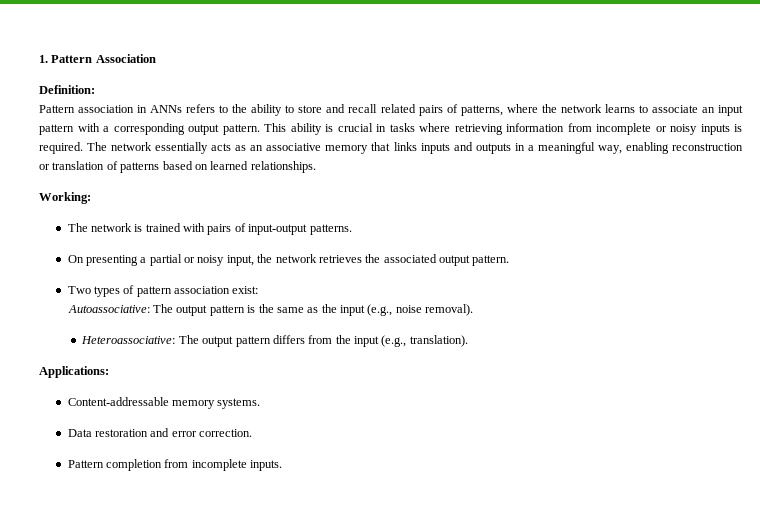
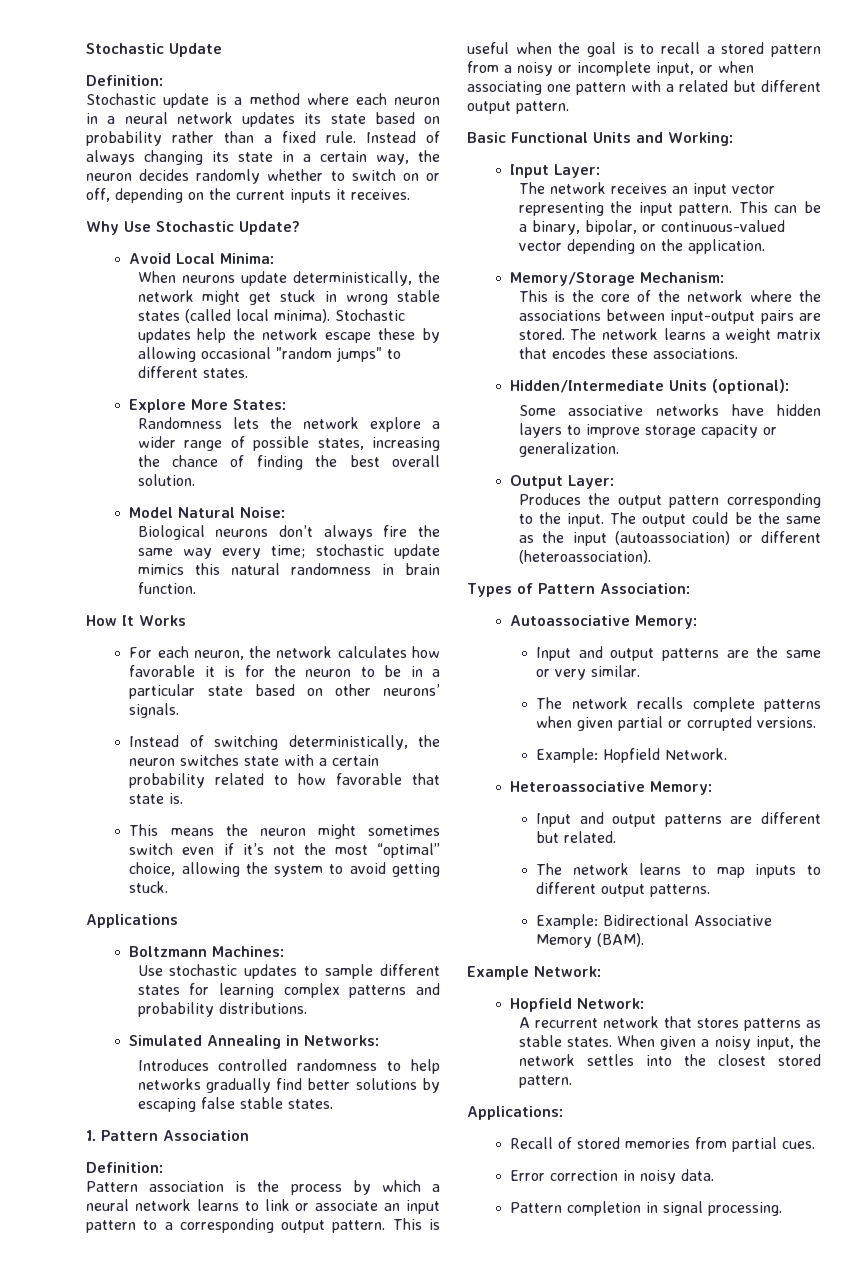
(39, 59) none -> [86,43,222,57] [86,75,163,86] [86,93,440,108] [86,112,440,127] [86,131,440,146] [86,150,440,165] [86,169,441,184] [86,188,410,203] [86,221,300,235] [129,253,275,264] [137,271,441,286] [137,290,440,305] [137,309,405,323] [137,328,440,343] [137,347,401,362] [137,366,248,378] [129,399,287,413] [137,417,440,432] [137,436,440,451] [137,455,440,470] [137,474,195,486] [129,507,286,518] [137,525,441,540] [137,544,440,559] [137,563,440,575] [137,582,196,594] [86,615,186,626] [129,646,440,660] [129,665,441,677] [129,684,440,699] [129,703,180,718] [129,735,440,750] [129,754,380,766] [129,773,440,788] [129,793,184,804] [129,824,440,839] [129,843,441,858] [129,862,440,877] [129,881,169,893] [86,914,178,928] [129,946,285,957] [137,964,440,979] [137,983,440,998] [137,1002,307,1017] [129,1035,380,1049] [137,1059,441,1074] [137,1078,440,1093] [137,1097,333,1112] Stochastic Update // Definition: // Stochastic update is a method where each neuron in a neural network updates its state based on probability rather than a fixed rule. Instead of always changing its state in a certain way, the neuron decides randomly whether to switch on or off, depending on the current inputs it receives. // Why Use Stochastic Update? // Avoid Local Minima: // When neurons update deterministically, the network might get stuck in wrong stable states (called local minima). Stochastic updates help the network escape these by allowing occasional "random jumps" to different states. // Explore More States: // Randomness lets the network explore a wider range of possible states, increasing the chance of finding the best overall solution. // Model Natural Noise: // Biological neurons don’t always fire the same way every time; stochastic update mimics this natural randomness in brain function. // How It Works // For each neuron, the network calculates how favorable it is for the neuron to be in a particular state based on other neurons’ signals. // Instead of switching deterministically, the neuron switches state with a certain probability related to how favorable that state is. // This means the neuron might sometimes switch even if it’s not the most “optimal” choice, allowing the system to avoid getting stuck. // Applications // Boltzmann Machines: // Use stochastic updates to sample different states for learning complex patterns and probability distributions. // Simulated Annealing in Networks: // Introduces controlled randomness to help networks gradually find better solutions by escaping false stable states. //
[137,104,648,116] in ANNs refers to the ability to store and recall related pairs of patterns, where the network learns to -> [235,1180,441,1195] [86,1199,310,1211] is the process by which a neural network learns to link or
[77,123,100,132] with -> [143,1220,158,1230] to
[290,123,742,135] [39,142,743,154] [39,161,316,173] [39,192,91,204] [67,223,352,235] [67,254,510,266] [67,285,259,297] [67,304,256,316] ability is crucial in tasks where retrieving information from incomplete or noisy inputs is required. The network essentially acts as an associative memory that links inputs and outputs in a meaningful way, enabling reconstruction or translation of patterns based on learned relationships. // Working: // The network is trained with pairs of input-output patterns. // On presenting a partial or noisy input, the network retrieves the associated output pattern. // Two types of pattern association exist: // Autoassociative: The output pattern is -> [429,1219,440,1230] [467,42,821,57] [467,61,754,76] [467,80,821,95] [467,101,569,114] [467,132,733,146] [510,164,601,178] [518,182,775,197] [518,201,821,216] [518,220,785,235] [518,239,765,254] [510,272,725,286] [518,290,821,302] [518,309,821,324] [518,328,821,343] [518,347,738,359] [510,379,790,394] [518,404,821,416] [518,423,777,438] [518,442,619,457] [510,475,615,489] [518,493,821,508] [518,512,752,527] is useful when the goal is to recall a stored pattern from a noisy or incomplete input, or when associating one pattern with a related but different output pattern. // Basic Functional Units and Working: // Input Layer: // The network receives an input vector representing the input pattern. This can be a binary, bipolar, or continuous-valued vector depending on the application. // Memory/Storage Mechanism: // This is the core of the network where the associations between input-output pairs are stored. The network learns a weight matrix that encodes these associations. // Hidden/Intermediate Units (optional): // Some associative networks have hidden layers to improve storage capacity or generalization. // Output Layer: // Produces the output pattern corresponding to the input. The output could be
[367,304,474,316] [81,335,468,347] [39,366,109,378] [67,397,261,409] [67,428,253,437] (e.g., noise removal). // Heteroassociative: The output pattern differs from the input (e.g., translation). // Applications: // Content-addressable memory systems. // Data restoration and error correction. -> [615,531,821,545] [518,550,651,564] [467,583,690,597] [510,615,698,629] [536,646,821,661] [536,665,641,680] [536,697,821,712] [536,716,817,731] [536,748,728,763] [510,781,713,795] [536,812,821,827] [536,831,617,843] [536,863,821,878] [536,882,711,897] [536,914,773,929] [536,933,645,948] [467,966,601,980] [510,998,645,1012] [518,1016,821,1031] [518,1035,821,1050] [518,1054,821,1066] [518,1075,572,1088] [467,1106,563,1120] [510,1137,816,1152] [510,1169,715,1184] (autoassociation) or different (heteroassociation). // Types of Pattern Association: // Autoassociative Memory: // Input and output patterns are the same or very similar. // The network recalls complete patterns when given partial or corrupted versions. // Example: Hopfield Network. // Heteroassociative Memory: // Input and output patterns are different but related. // The network learns to map inputs to different output patterns. // Example: Bidirectional Associative Memory (BAM). // Example Network: // Hopfield Network: // A recurrent network that stores patterns as stable states. When given a noisy input, the network settles into the closest stored pattern. // Applications: // Recall of stored memories from partial cues. // Error correction in noisy data.
[164,459,283,471] from incomplete inputs. -> [646,1201,783,1216] in signal processing.

